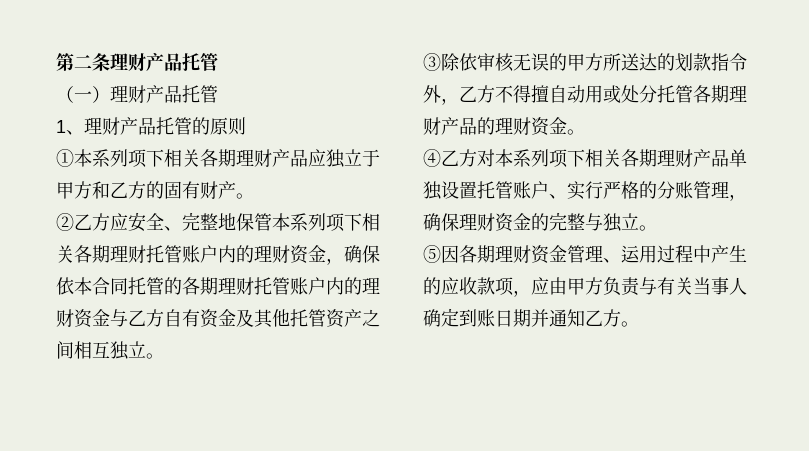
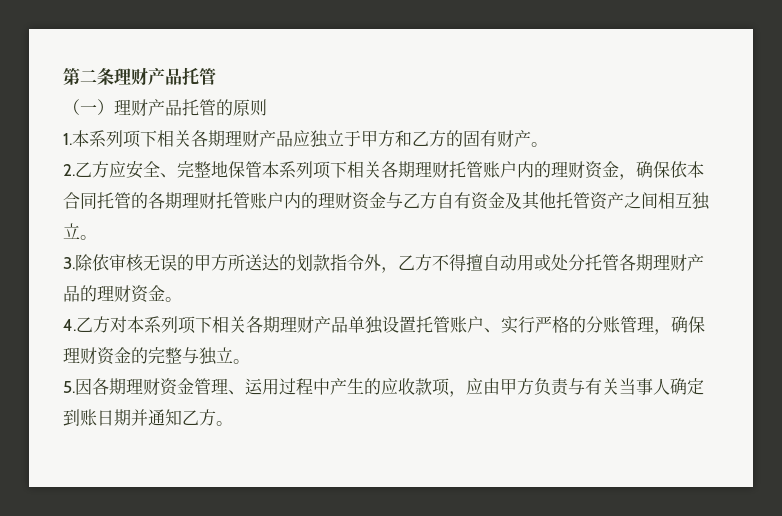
[56,117,192,135] // 1、理财产品托管 -> (216, 107) none
[56,149,74,167] ① -> [63,133,72,145] 1.
[56,213,74,231] ② -> [63,164,75,176] 2.
[423,53,441,71] ③ -> [63,257,75,269] 3.
[423,149,441,167] ④ -> [63,319,76,331] 4.
[423,245,441,263] ⑤ -> [63,381,75,393] 5.

